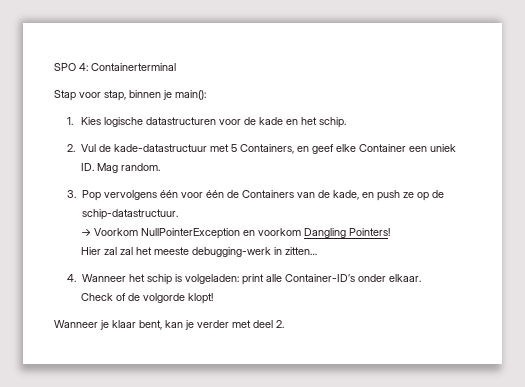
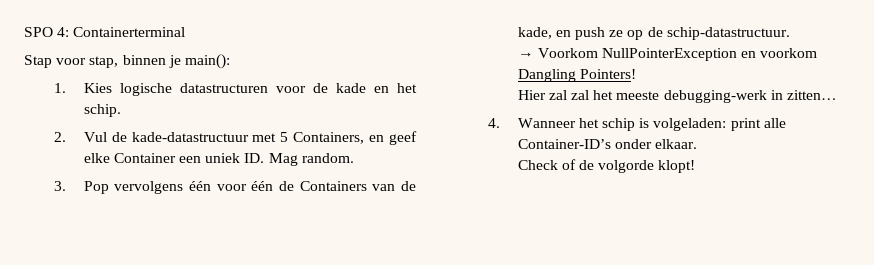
[54,320,284,330] // Wanneer je klaar bent, kan je verder met deel 2. -> (696, 166) none

